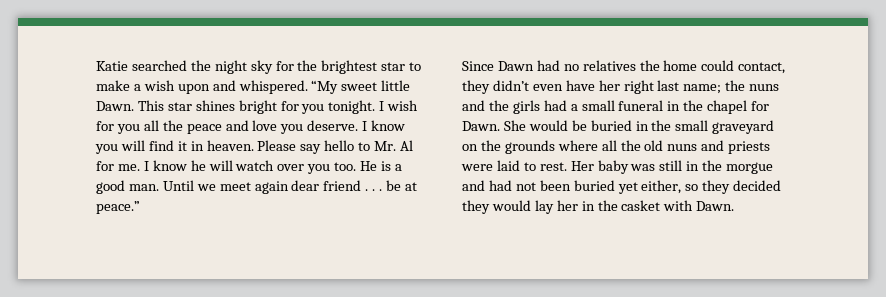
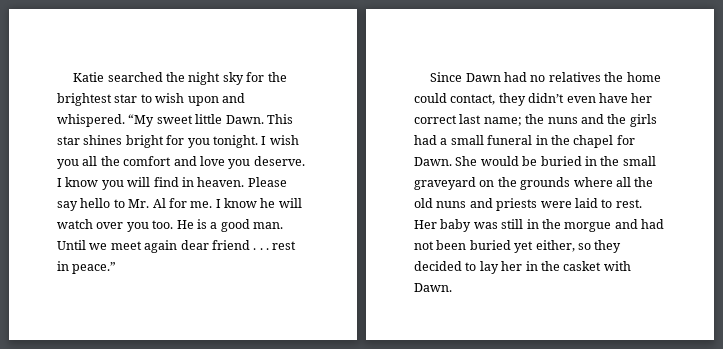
[96,80,141,91] make a -> (152, 98) none
[96,121,114,131] for -> (299, 140) none
[186,124,222,134] peace -> [123,156,172,166] comfort
[177,141,187,151] it -> (179, 182) none
[386,180,417,191] be at -> [272,241,297,250] [57,261,69,271] rest in
[623,80,654,94] right -> [414,115,457,124] correct
[462,200,531,214] they would -> [465,262,477,271] to

